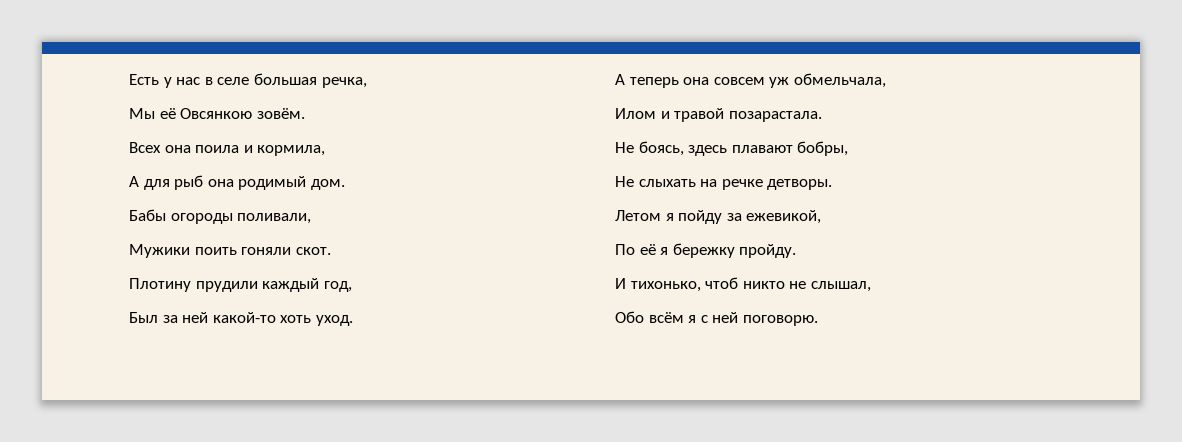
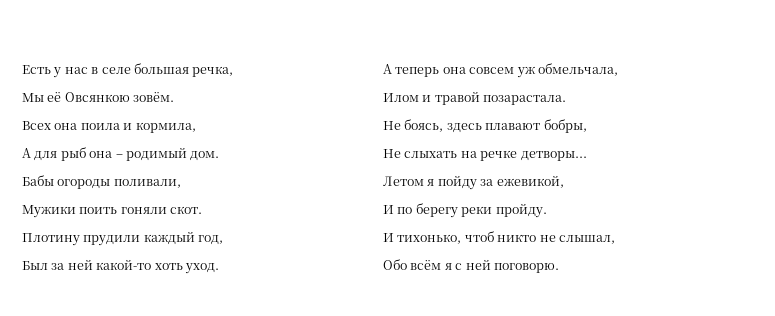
(234, 183) none -> [115,154,123,158] –
[767,179,833,190] детворы. -> [520,151,587,161] детворы...
[615,243,735,258] По её я бережку -> [383,203,493,218] И по берегу реки

